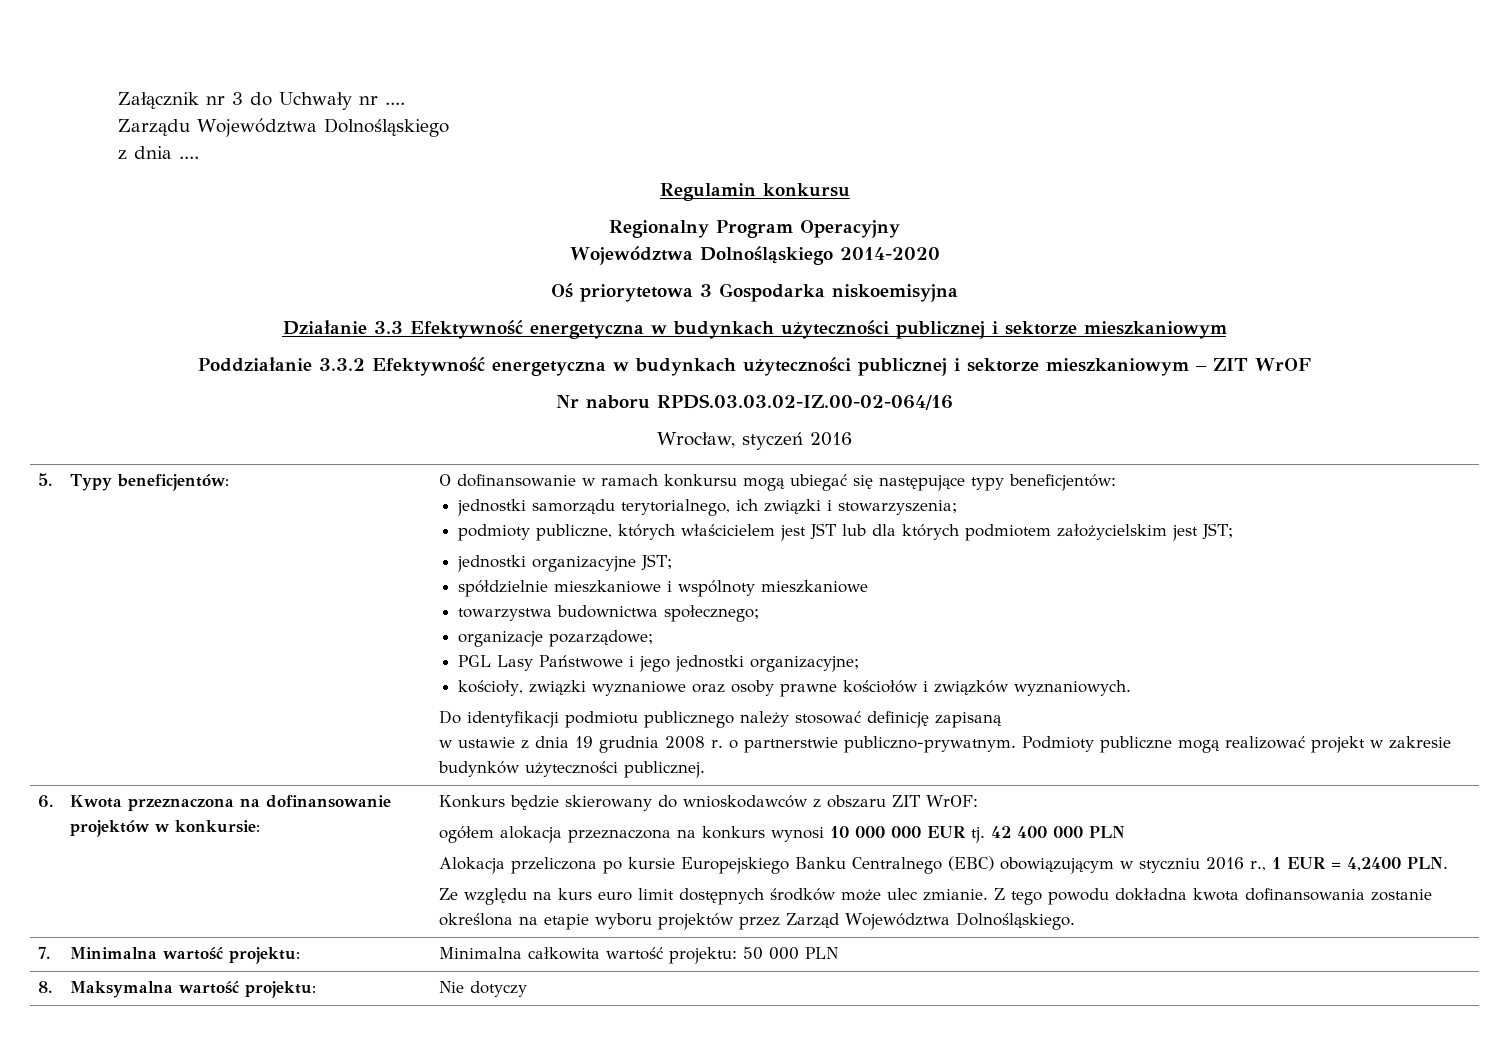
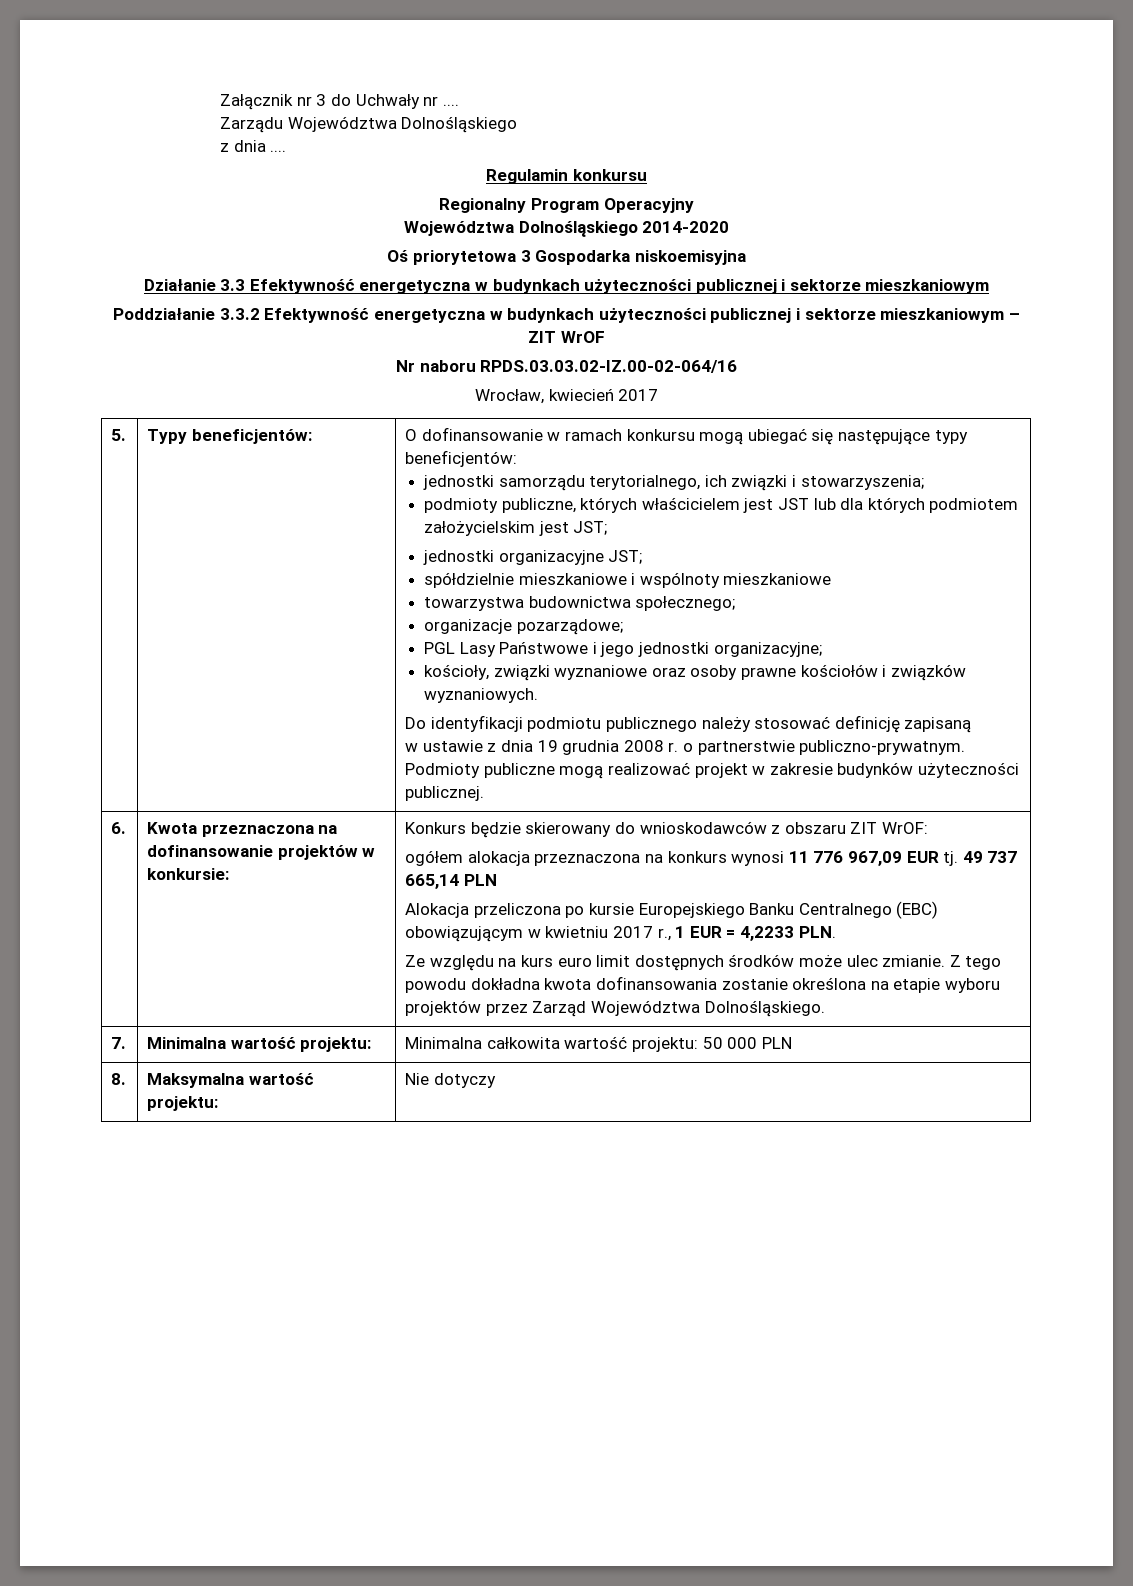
[742,432,853,450] styczeń 2016 -> [548,389,659,401] kwiecień 2017
[830,826,1084,843] 10 000 000 EUR tj. 42 400 000 -> [788,851,1018,866] [405,874,460,889] 11 776 967,09 EUR tj. 49 737 665,14
[1139,857,1245,873] styczniu 2016 -> [545,926,654,938] kwietniu 2017
[1347,857,1402,871] 4,2400 -> [739,926,794,941] 4,2233

